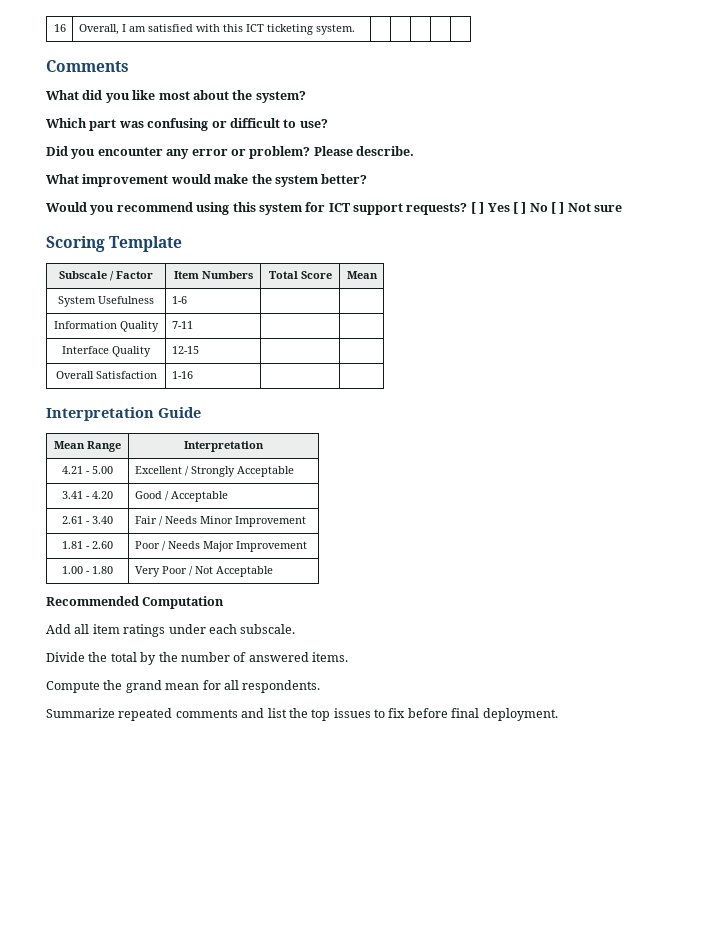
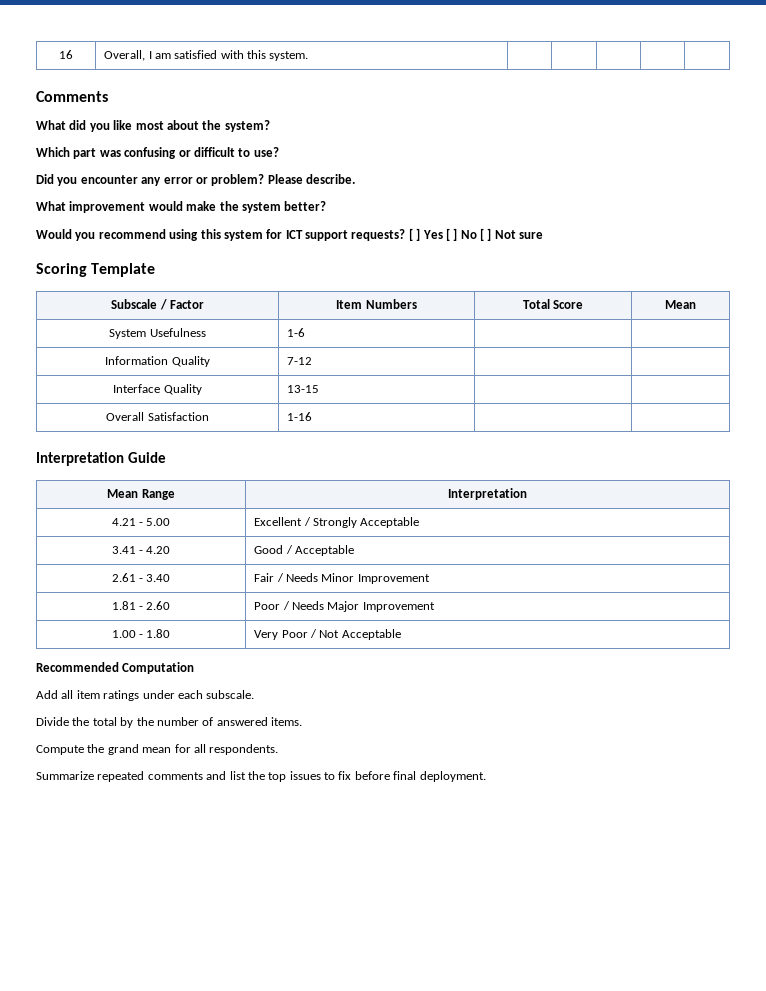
[245,24,313,35] ICT ticketing -> (267, 54) none
[171,321,193,329] 7-11 -> [287,357,313,365] 7-12
[171,346,199,354] 12-15 -> [287,385,320,393] 13-15

